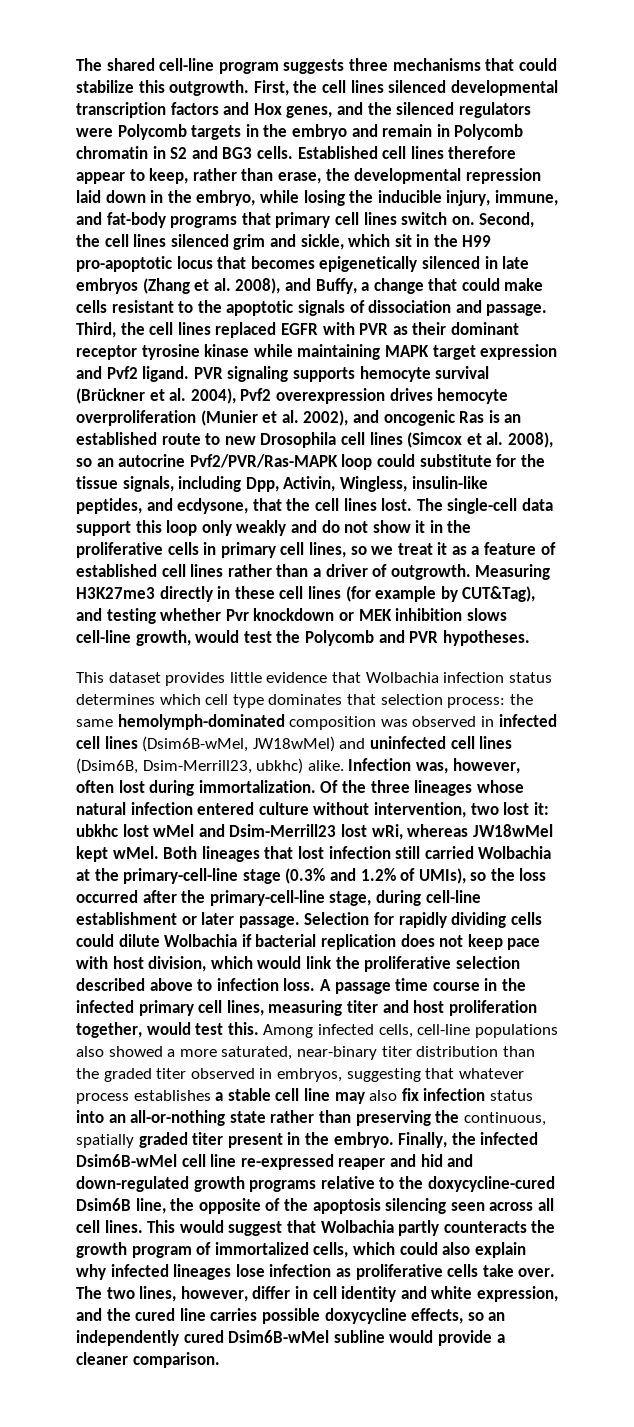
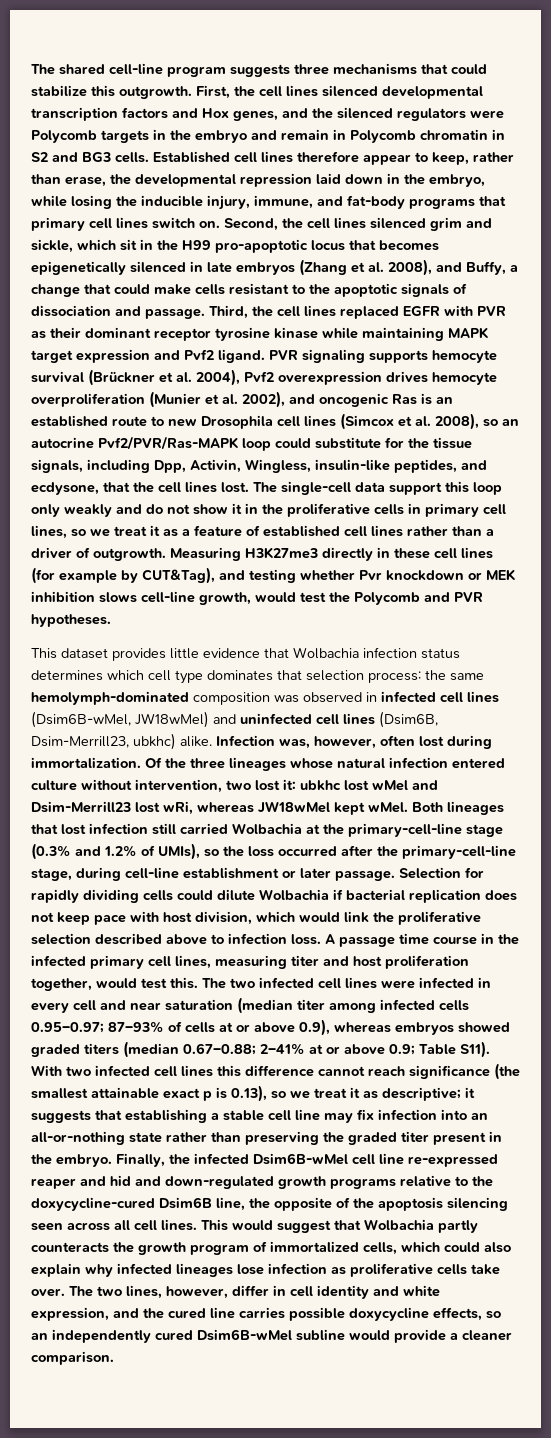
[263,1024,558,1038] [76,1046,535,1060] [76,1068,524,1082] [76,1090,211,1104] Among infected cells, cell-line populations also showed a more saturated, near-binary titer distribution than the graded titer observed in embryos, suggesting that whatever process establishes -> [202,977,491,989] [31,997,469,1014] [31,1019,510,1036] [31,1041,490,1058] [31,1063,520,1080] [31,1085,475,1102] [31,1109,207,1123] The two infected cell lines were infected in every cell and near saturation (median titer among infected cells 0.95–0.97; 87–93% of cells at or above 0.9), whereas embryos showed graded titers (median 0.67–0.88; 2–41% at or above 0.9; Table S11). With two infected cell lines this difference cannot reach significance (the smallest attainable exact p is 0.13), so we treat it as descriptive; it suggests that establishing
[369,1090,398,1101] also -> (353, 1118) none
[489,1090,533,1101] status -> (437, 1115) none
[463,1112,546,1126] [76,1134,134,1148] continuous, spatially -> (344, 1137) none

